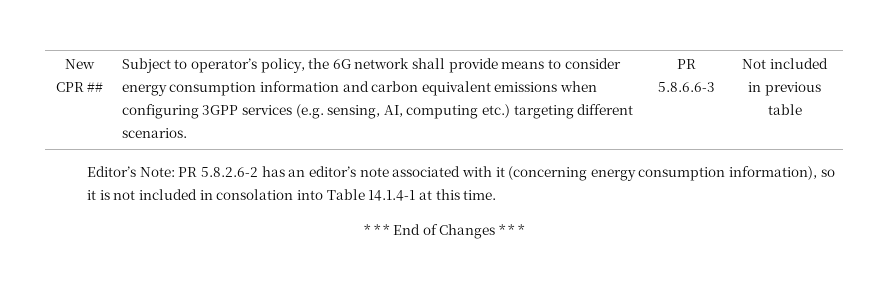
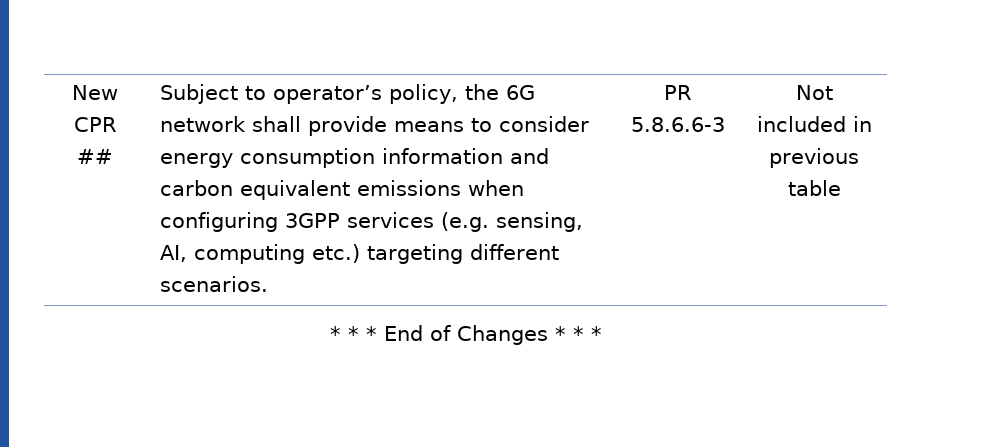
[87,166,835,181] [87,189,497,201] // Editor’s Note: PR 5.8.2.6-2 has an editor’s note associated with it (concerning energy consumption information), so it is not included in consolation into Table 14.1.4-1 at this time. -> (841, 188) none

